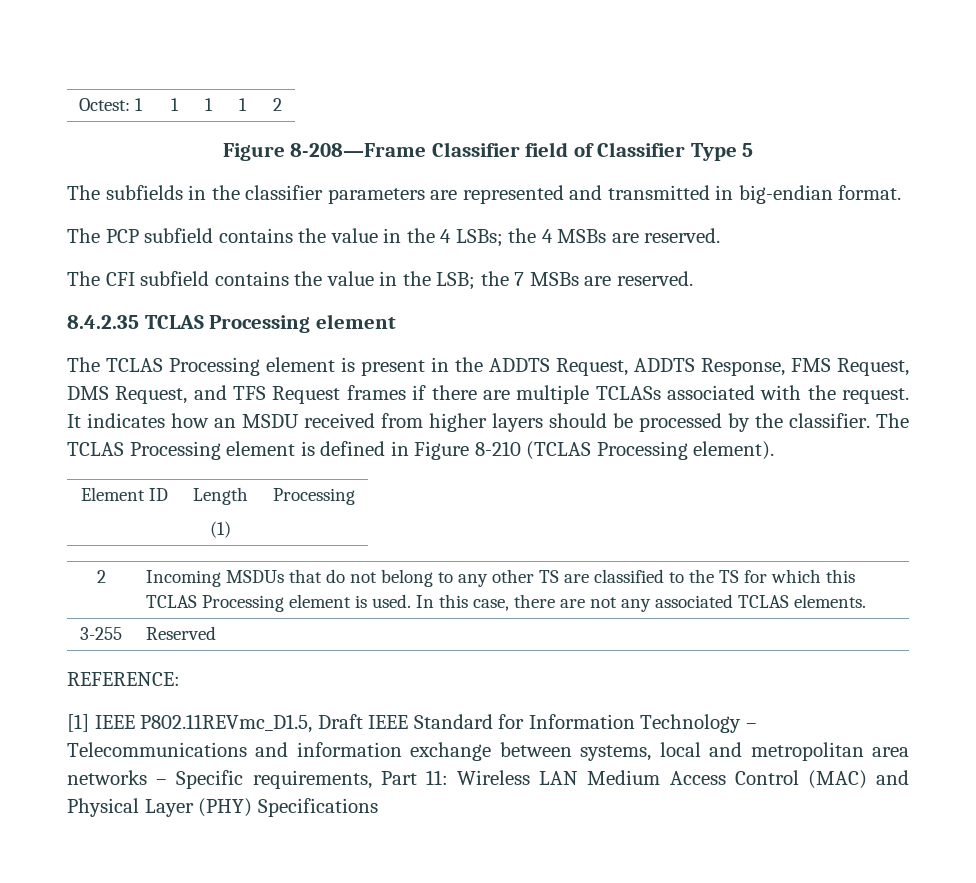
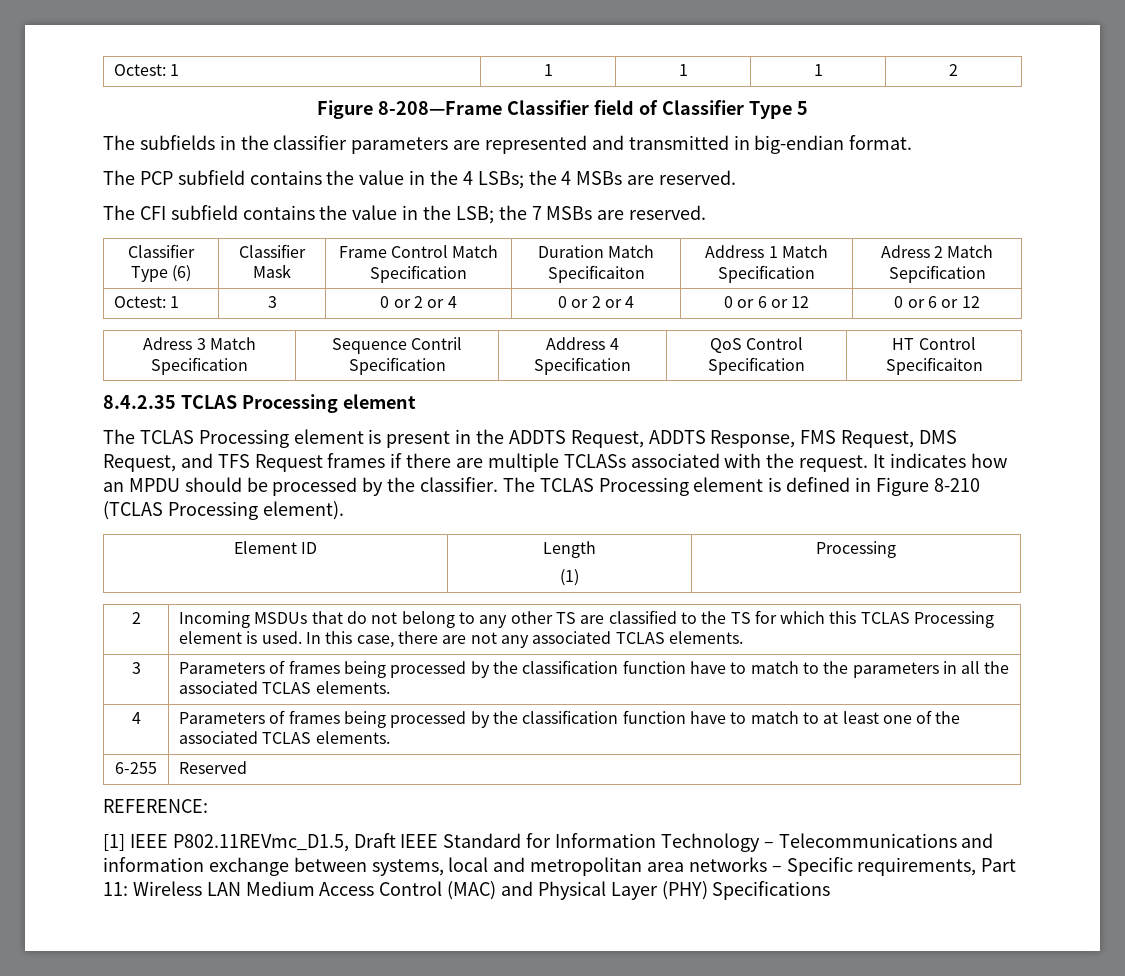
(693, 278) none -> [128,244,195,258] [130,265,192,282] [239,244,306,258] [253,264,291,278] [338,245,499,258] [370,265,467,283] [537,245,655,258] [547,265,645,283] [705,245,828,258] [717,265,815,283] [880,245,994,258] [888,265,986,283] [114,296,180,308] [267,296,277,308] [380,296,457,308] [557,296,635,308] [723,296,810,308] [894,296,980,308] [143,337,256,350] [151,357,248,375] [331,337,463,354] [348,357,446,375] [546,337,619,350] [534,357,631,375] [709,337,804,353] [707,357,805,375] [892,337,976,350] [885,357,983,375] // Classifier Type (6) | Classifier Mask | Frame Control Match Specification | Duration Match Specificaiton | Address 1 Match Specification | Adress 2 Match Sepcification // Octest: 1 | 3 | 0 or 2 or 4 | 0 or 2 or 4 | 0 or 6 or 12 | 0 or 6 or 12 // Adress 3 Match Specification | Sequence Contril Specification | Address 4 Specification | QoS Control Specification | HT Control Specificaiton
[242,413,543,432] MSDU received from higher layers -> [128,478,180,492] MPDU
[80,627,122,640] 3-255 -> [131,662,141,674] [179,660,1010,678] [179,681,390,694] [131,712,141,724] [179,710,961,728] [179,731,390,744] [115,762,157,774] 3 | Parameters of frames being processed by the classification function have to match to the parameters in all the associated TCLAS elements. // 4 | Parameters of frames being processed by the classification function have to match to at least one of the associated TCLAS elements. // 6-255

